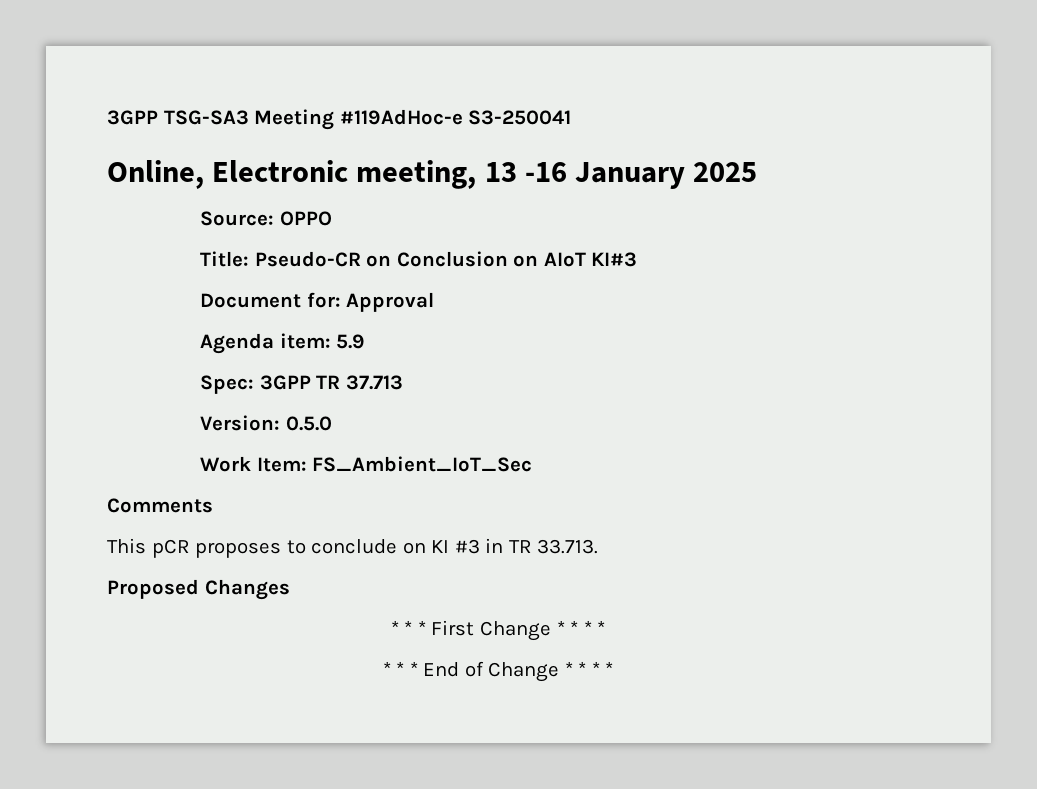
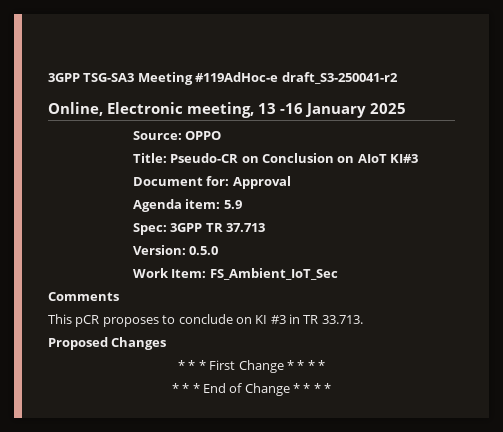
[468,110,572,125] S3-250041 -> [281,72,398,84] draft_S3-250041-r2

